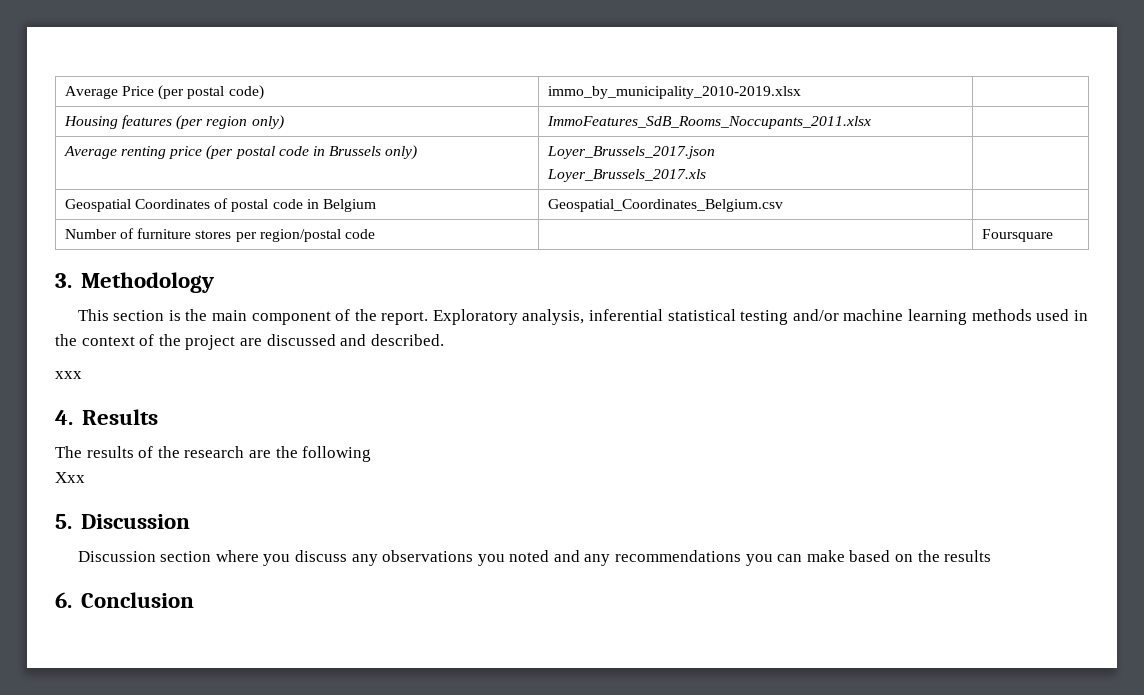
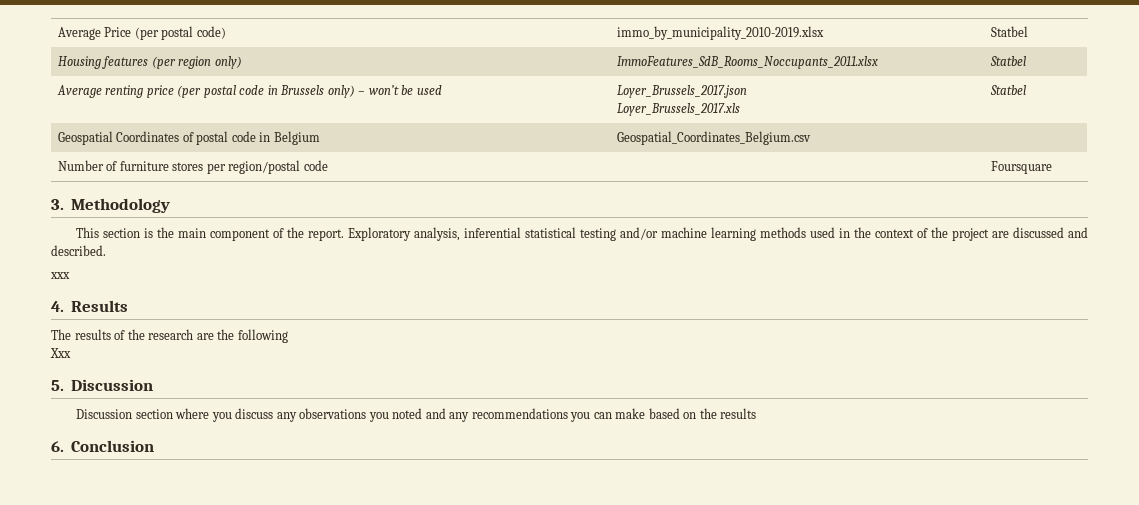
(801, 92) none -> [990,26,1028,37] Statbel
(871, 122) none -> [989,56,1026,66] Statbel
(418, 152) none -> [358,85,442,95] – won’t be used
(706, 175) none -> [989,85,1026,95] Statbel

